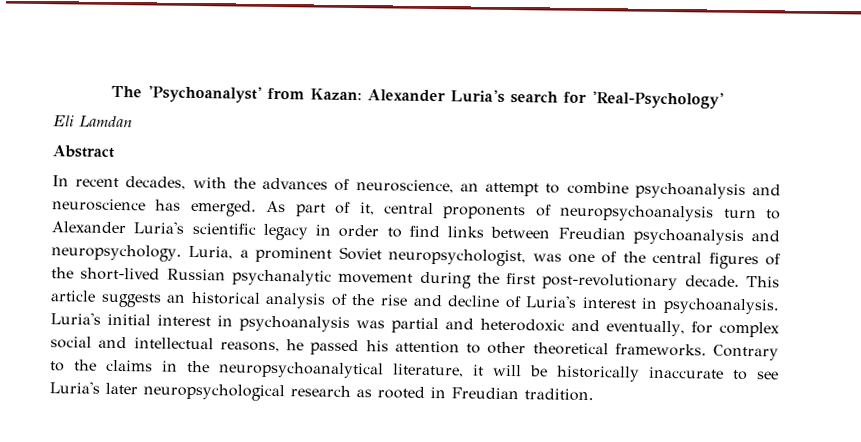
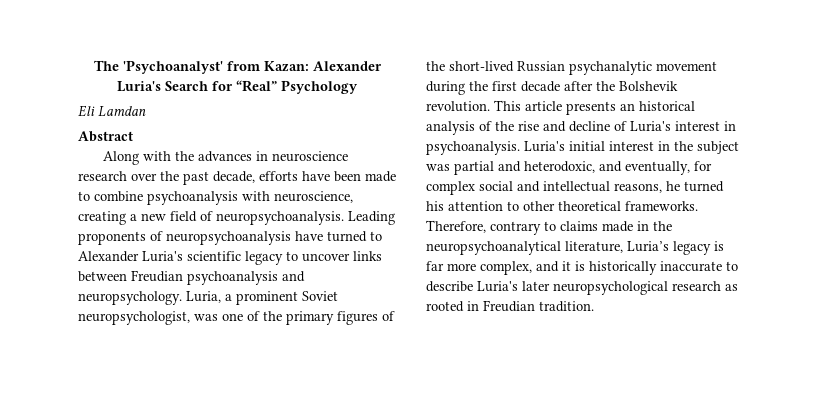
[510,91,724,109] search for 'Real-Psychology' -> [165,80,358,94] Search for “Real” Psychology
[52,175,782,200] [52,198,434,217] In recent decades, with the advances of neuroscience, an attempt to combine psychoanalysis and neuroscience has emerged. As part of it, central -> [103,151,349,165] [78,171,396,185] [78,191,353,205] [78,211,395,225] Along with the advances in neuroscience research over the past decade, efforts have been made to combine psychoanalysis with neuroscience, creating a new field of neuropsychoanalysis. Leading
[723,208,757,219] turn -> [295,231,367,242] have turned
[315,224,440,238] in order to find -> [286,251,350,262] to uncover
[652,251,703,264] central -> [286,311,334,325] primary
[542,273,740,291] post-revolutionary decade. -> [521,81,678,92] [426,101,490,112] decade after the Bolshevik revolution.
[100,292,162,308] suggests -> [566,101,616,115] presents
[239,315,351,332] psychoanalysis -> [674,141,739,154] the subject
[480,318,566,332] heterodoxic -> [524,161,595,173] heterodoxic,
[310,339,360,356] passed -> [684,181,724,192] turned
[713,344,779,361] [50,359,548,379] Contrary to the claims in the neuropsychoanalytical literature, it will be -> [426,220,672,235] [426,241,724,255] [426,261,585,275] Therefore, contrary to claims made in the neuropsychoanalytical literature, Luria’s legacy is far more complex, and it is
[757,371,779,380] see -> [426,281,473,292] describe

